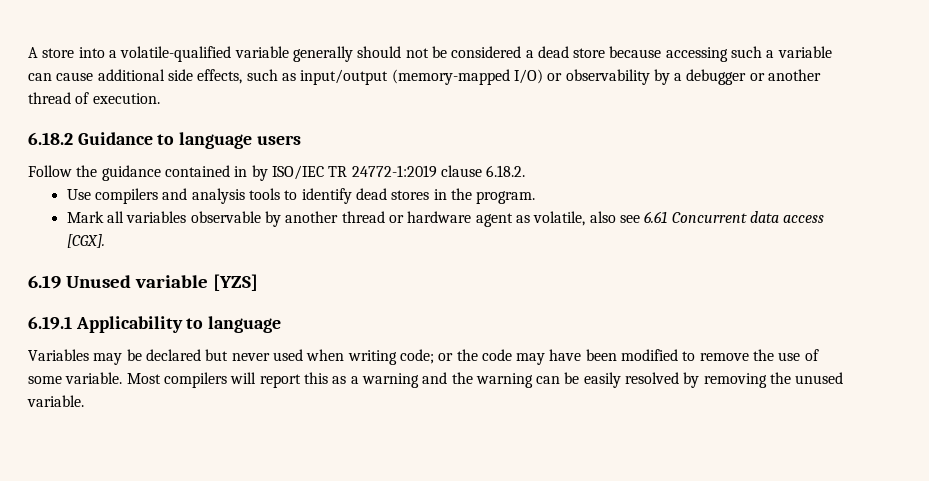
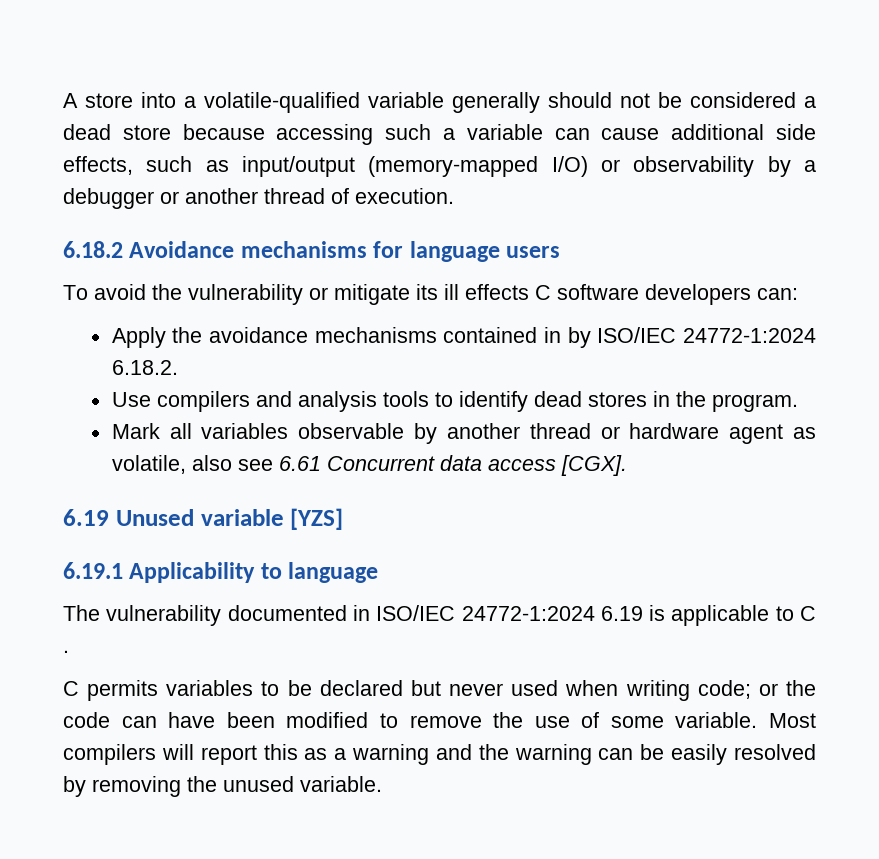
[77,132,175,145] Guidance to -> [129,241,404,258] Avoidance mechanisms for
[28,165,161,181] Follow the guidance -> [63,284,798,305] [111,327,437,348] To avoid the vulnerability or mitigate its ill effects C software developers can: // Apply the avoidance mechanisms
[328,165,482,178] TR 24772-1:2019 clause -> [682,328,816,343] 24772-1:2024
[28,349,123,365] Variables may -> [63,605,816,626] [63,650,69,653] [63,680,280,701] The vulnerability documented in ISO/IEC 24772-1:2024 6.19 is applicable to C . // C permits variables to
[516,353,546,365] may -> [121,716,157,728] can

